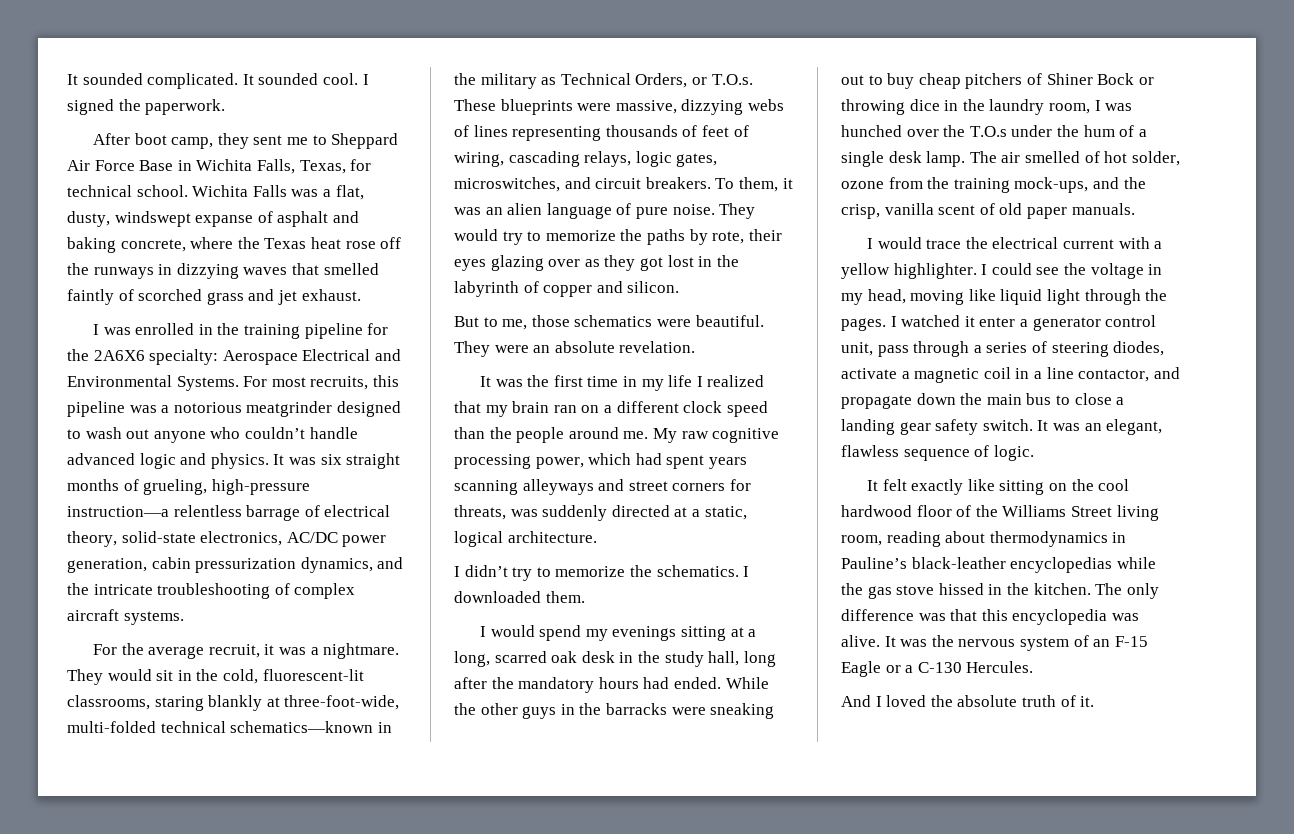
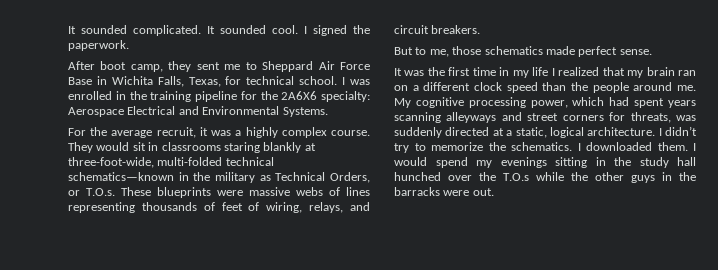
[192,185,364,200] [67,211,359,227] [67,237,402,253] [67,263,379,279] [67,289,361,305] Wichita Falls was a flat, dusty, windswept expanse of asphalt and baking concrete, where the Texas heat rose off the runways in dizzying waves that smelled faintly of scorched grass and jet exhaust. // -> (338, 80) none
[243,375,399,390] [67,401,401,417] [67,427,358,443] [67,453,401,469] [67,479,310,495] [67,505,391,521] [67,531,387,547] [67,557,404,573] [67,583,356,599] [67,609,184,625] For most recruits, this pipeline was a notorious meatgrinder designed to wash out anyone who couldn’t handle advanced logic and physics. It was six straight months of grueling, high-pressure instruction—a relentless barrage of electrical theory, solid-state electronics, AC/DC power generation, cabin pressurization dynamics, and the intricate troubleshooting of complex aircraft systems. -> (328, 112) none
[323,643,400,659] nightmare. -> [245,127,371,138] highly complex course.
[196,669,364,684] [67,695,150,710] the cold, fluorescent-lit classrooms, -> [161,142,221,151] classrooms
[615,99,744,115] massive, dizzying -> [249,187,290,196] massive
[508,151,718,167] [454,177,793,192] [454,203,756,219] [454,229,782,245] [454,255,739,271] [454,281,680,297] cascading relays, logic gates, microswitches, and circuit breakers. To them, it was an alien language of pure noise. They would try to memorize the paths by rote, their eyes glazing over as they got lost in the labyrinth of copper and silicon. -> [309,202,370,213] [394,25,481,34] relays, and circuit breakers.
[656,315,764,327] [454,341,696,357] were beautiful. They were an absolute revelation. -> [545,46,652,57] made perfect sense.
[681,431,709,439] raw -> (411, 103) none
(597, 537) // -> (656, 131) none
(585, 597) // -> (688, 146) none
[730,627,757,637] [454,651,776,667] [454,677,769,693] at a long, scarred oak desk in the study hall, long after the mandatory hours had ended. While -> [595,157,696,168] [394,172,564,181] in the study hall hunched over the T.O.s while
[710,703,775,719] [841,73,1154,89] [841,99,1133,115] [841,125,1147,137] [841,151,1180,167] [841,177,1146,193] [841,203,1135,219] [867,237,1163,249] [841,263,1163,279] [841,289,1168,305] [841,315,1157,331] [841,341,1165,357] [841,367,1180,383] [841,393,1125,409] [841,419,1163,435] [841,445,1034,461] [867,479,1130,495] [841,505,1159,521] [841,531,1127,547] [841,557,1156,573] [841,583,1159,599] [841,609,1139,625] [841,635,1148,651] [841,661,1034,677] [841,695,1095,707] sneaking out to buy cheap pitchers of Shiner Bock or throwing dice in the laundry room, I was hunched over the T.O.s under the hum of a single desk lamp. The air smelled of hot solder, ozone from the training mock-ups, and the crisp, vanilla scent of old paper manuals. // I would trace the electrical current with a yellow highlighter. I could see the voltage in my head, moving like liquid light through the pages. I watched it enter a generator control unit, pass through a series of steering diodes, activate a magnetic coil in a line contactor, and propagate down the main bus to close a landing gear safety switch. It was an elegant, flawless sequence of logic. // It felt exactly like sitting on the cool hardwood floor of the Williams Street living room, reading about thermodynamics in Pauline’s black-leather encyclopedias while the gas stove hissed in the kitchen. The only difference was that this encyclopedia was alive. It was the nervous system of an F-15 Eagle or a C-130 Hercules. // And I loved the absolute truth of it. -> [472,188,494,196] out.

